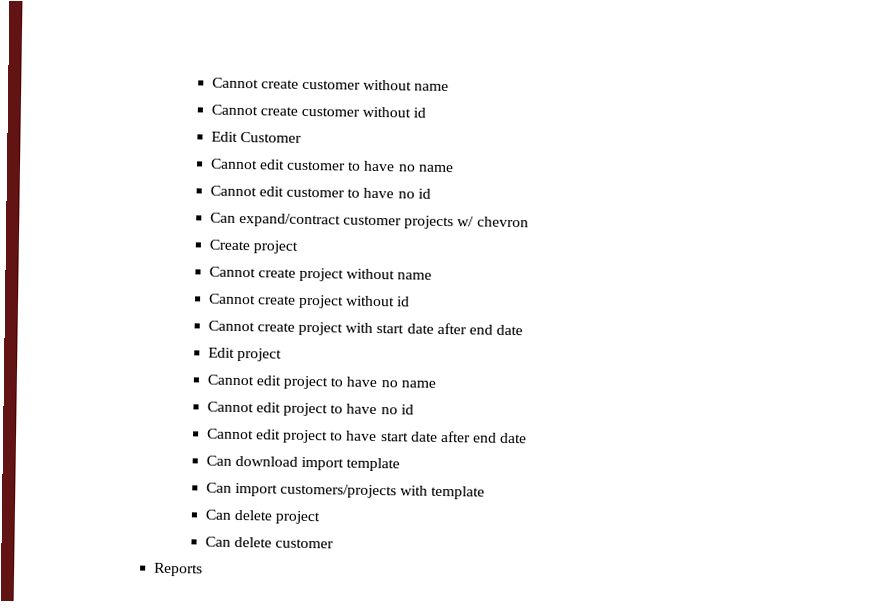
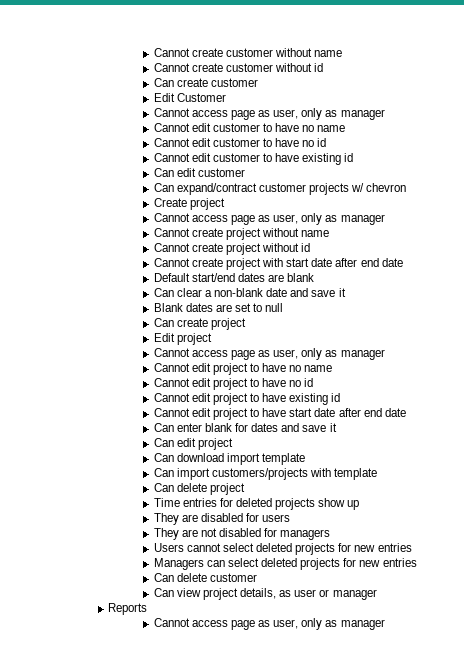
(427, 112) none -> [153,78,259,87] // Can create customer
(302, 137) none -> [153,108,385,120] // Cannot access page as user, only as manager
(431, 193) none -> [153,153,354,165] [153,168,246,177] // Cannot edit customer to have existing id // Can edit customer
(298, 247) none -> [153,213,385,225] // Cannot access page as user, only as manager
[207,347,282,362] Edit project -> [153,273,315,282] [153,288,346,297] [153,303,284,312] [153,318,247,330] [153,333,212,345] [153,348,385,360] Default start/end dates are blank // Can clear a non-blank date and save it // Blank dates are set to null // Can create project // Edit project // Cannot access page as user, only as manager
(414, 409) none -> [153,393,341,405] // Cannot edit project to have existing id
(528, 438) none -> [153,423,337,432] [153,438,234,450] // Can enter blank for dates and save it // Can edit project
[204,536,334,549] [153,562,203,577] Can delete customer // Reports -> [153,498,360,510] [153,513,291,525] [153,528,331,540] [153,543,412,555] [153,558,417,570] [153,573,258,582] [153,588,377,600] [108,603,148,615] [153,618,385,630] Time entries for deleted projects show up // They are disabled for users // They are not disabled for managers // Users cannot select deleted projects for new entries // Managers can select deleted projects for new entries // Can delete customer // Can view project details, as user or manager // Reports // Cannot access page as user, only as manager

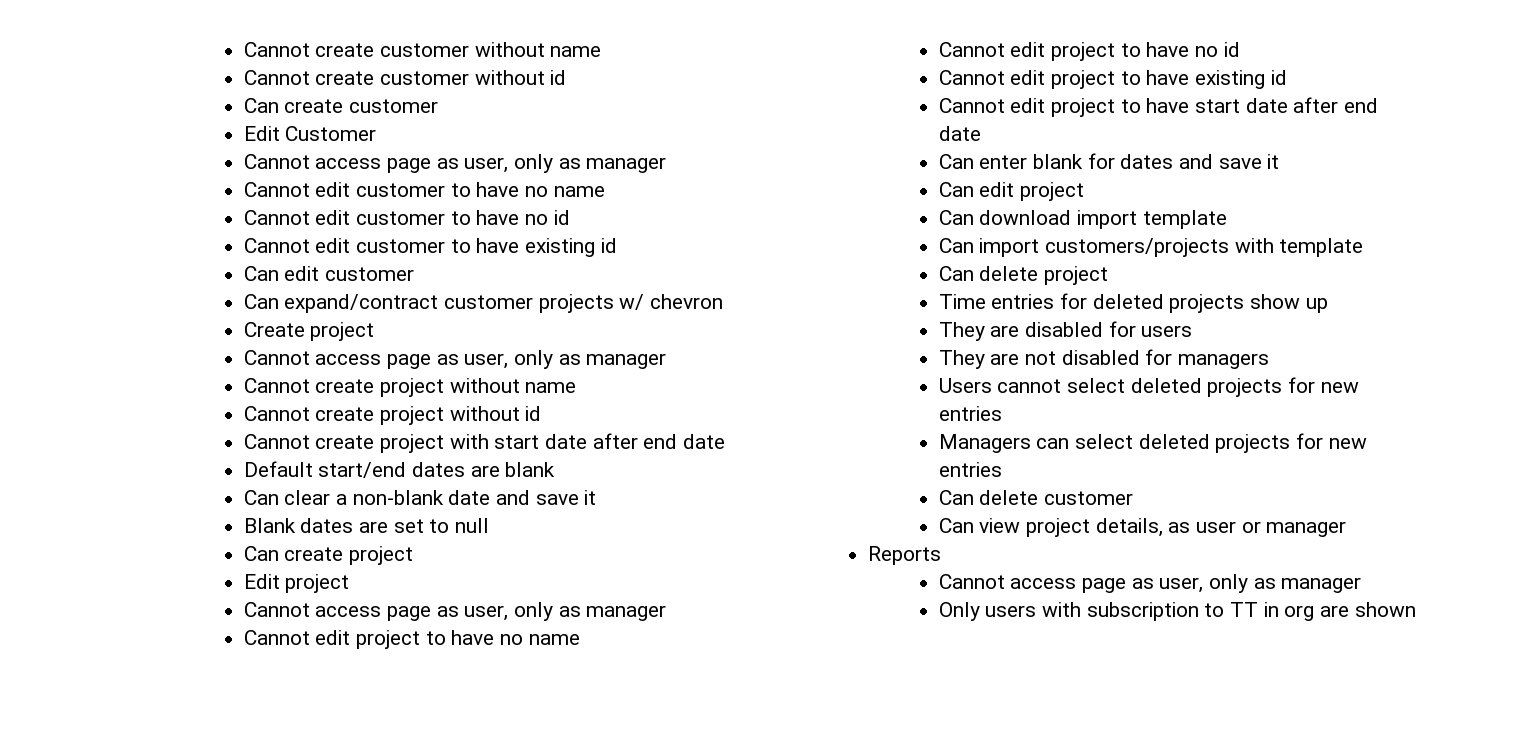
(385, 624) none -> [938,602,1416,621] // Only users with subscription to TT in org are shown

